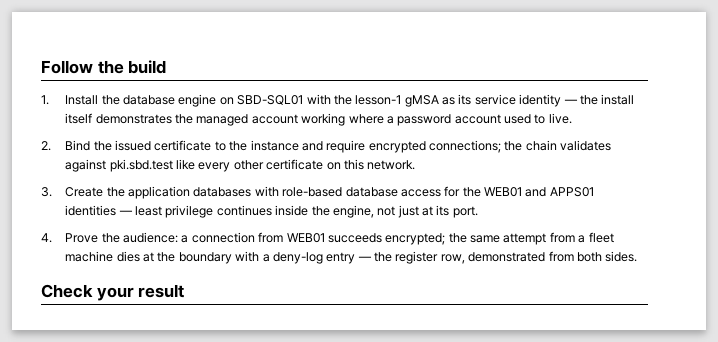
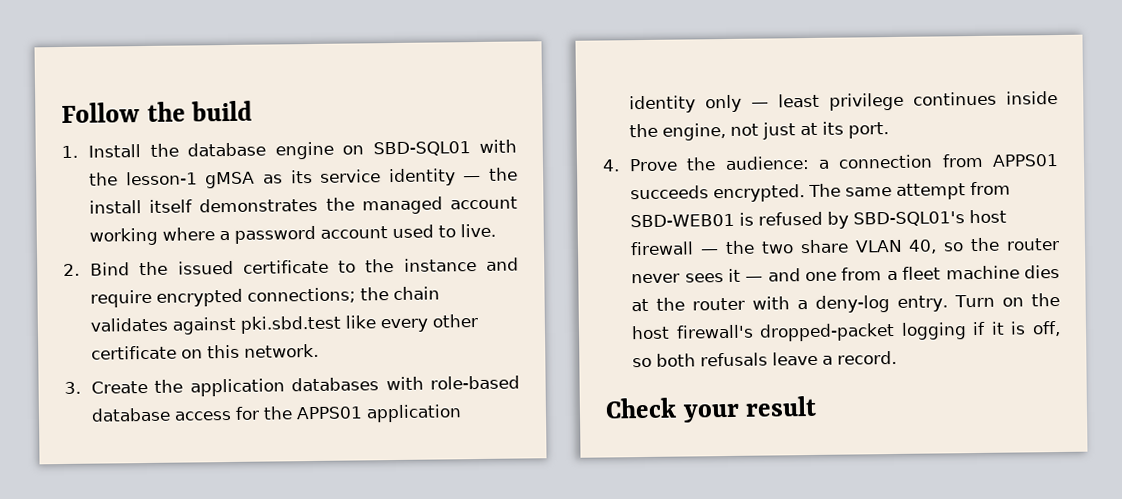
[484,187,594,197] [65,205,117,216] WEB01 and APPS01 identities -> [296,404,463,423] [629,94,743,114] APPS01 application identity only
[286,233,547,245] WEB01 succeeds encrypted; the same attempt -> [992,154,1059,167] [630,181,1012,203] [630,209,1008,229] [630,237,1060,256] [631,268,838,284] APPS01 succeeds encrypted. The same attempt from SBD-WEB01 is refused by SBD-SQL01's host firewall — the two share VLAN 40, so the router never sees it — and one
[178,252,232,264] boundary -> [692,297,746,311] router
[326,251,638,264] entry — the register row, demonstrated from both sides. -> [897,292,1060,312] [631,320,1061,342] [632,350,898,368] entry. Turn on the host firewall's dropped-packet logging if it is off, so both refusals leave a record.

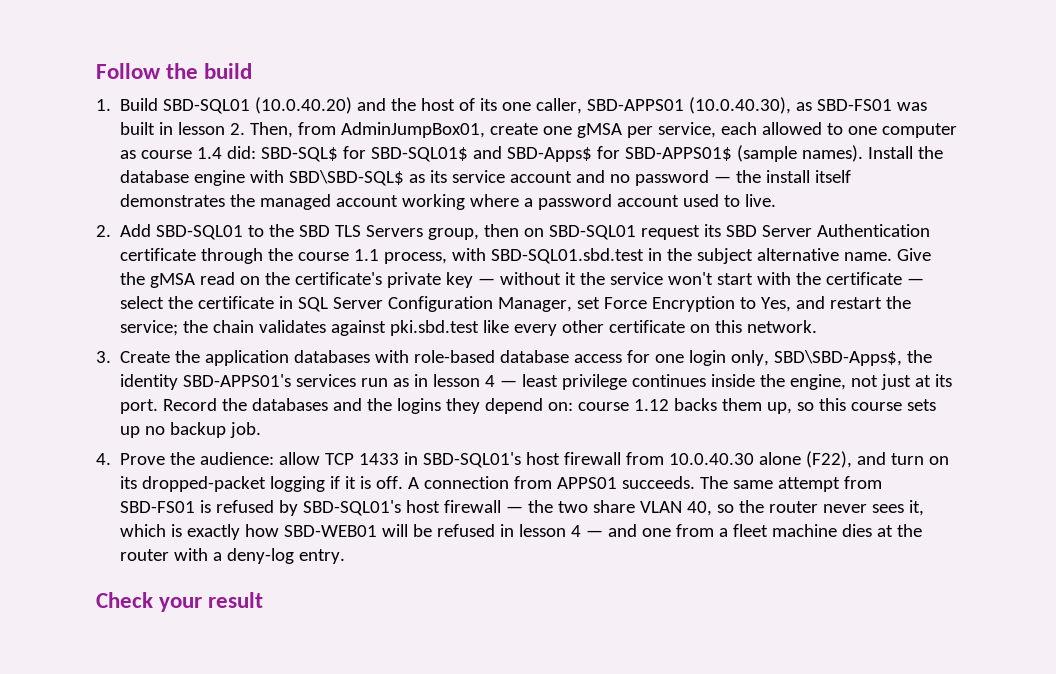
[88,139,517,160] [89,168,456,189] Install the database engine on SBD-SQL01 with the lesson-1 gMSA as its service identity -> [120,97,928,114] [120,122,958,138] [120,145,944,162] [120,170,710,186] Build SBD-SQL01 (10.0.40.20) and the host of its one caller, SBD-APPS01 (10.0.40.30), as SBD-FS01 was built in lesson 2. Then, from AdminJumpBox01, create one gMSA per service, each allowed to one computer as course 1.4 did: SBD-SQL$ for SBD-SQL01$ and SBD-Apps$ for SBD-APPS01$ (sample names). Install the database engine with SBD\SBD-SQL$ as its service account and no password
[90,257,519,276] [90,287,357,308] Bind the issued certificate to the instance and require encrypted connections; -> [120,224,931,240] [120,248,932,264] [120,272,925,288] [120,296,912,312] [120,320,179,336] Add SBD-SQL01 to the SBD TLS Servers group, then on SBD-SQL01 request its SBD Server Authentication certificate through the course 1.1 process, with SBD-SQL01.sbd.test in the subject alternative name. Give the gMSA read on the certificate's private key — without it the service won't start with the certificate — select the certificate in SQL Server Configuration Manager, set Force Encryption to Yes, and restart the service;
[263,404,463,423] [629,94,743,114] the APPS01 application identity only -> [655,350,933,366] [120,374,496,390] one login only, SBD\SBD-Apps$, the identity SBD-APPS01's services run as in lesson 4
[602,156,831,172] // 4. Prove the audience: a -> [163,398,937,414] [120,422,262,438] [96,451,950,468] [120,476,420,492] Record the databases and the logins they depend on: course 1.12 backs them up, so this course sets up no backup job. // 4. Prove the audience: allow TCP 1433 in SBD-SQL01's host firewall from 10.0.40.30 alone (F22), and turn on its dropped-packet logging if it is off. A
[630,184,806,203] succeeds encrypted. -> [622,476,696,489] succeeds.
[630,213,736,228] SBD-WEB01 -> [120,501,196,513] SBD-FS01
[727,268,741,282] it -> [909,500,925,516] [120,524,582,540] it, which is exactly how SBD-WEB01 will be refused in lesson 4
[954,292,1060,308] [631,320,1061,342] [632,350,898,368] Turn on the host firewall's dropped-packet logging if it is off, so both refusals leave a record. -> (346, 556) none

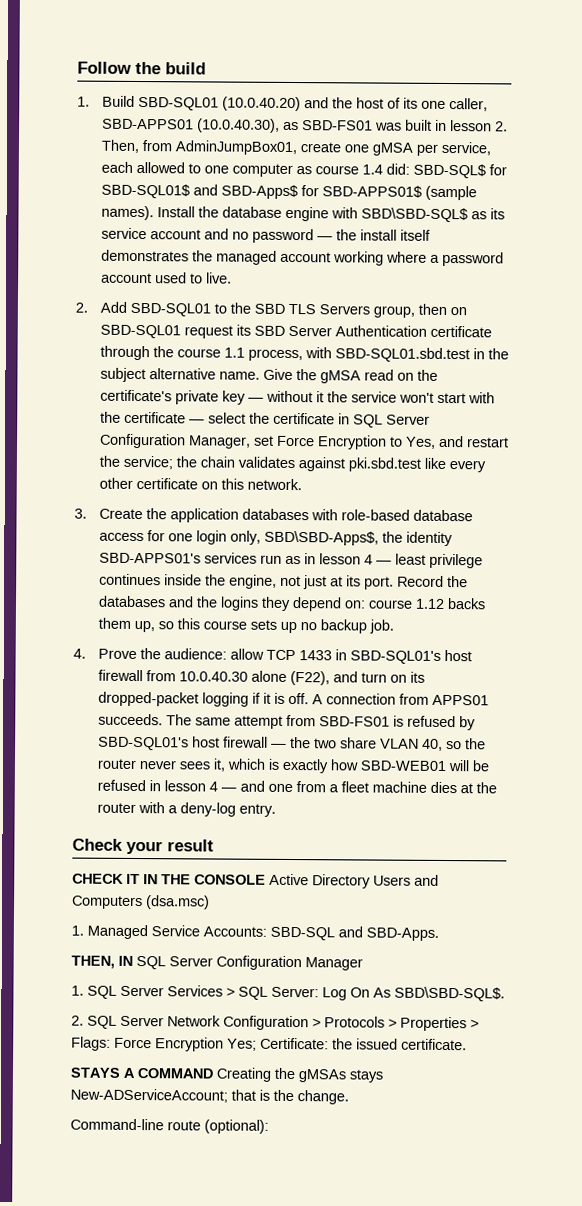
(264, 600) none -> [72,873,439,889] [72,895,210,910] [71,924,439,941] [71,955,363,971] [71,985,505,1002] [71,1015,479,1032] [71,1036,467,1052] [70,1067,383,1083] [70,1088,349,1105] [70,1118,269,1134] // CHECK IT IN THE CONSOLE Active Directory Users and Computers (dsa.msc) // 1. Managed Service Accounts: SBD-SQL and SBD-Apps. // THEN, IN SQL Server Configuration Manager // 1. SQL Server Services > SQL Server: Log On As SBD\SBD-SQL$. // 2. SQL Server Network Configuration > Protocols > Properties > Flags: Force Encryption Yes; Certificate: the issued certificate. // STAYS A COMMAND Creating the gMSAs stays New-ADServiceAccount; that is the change. // Command-line route (optional):

